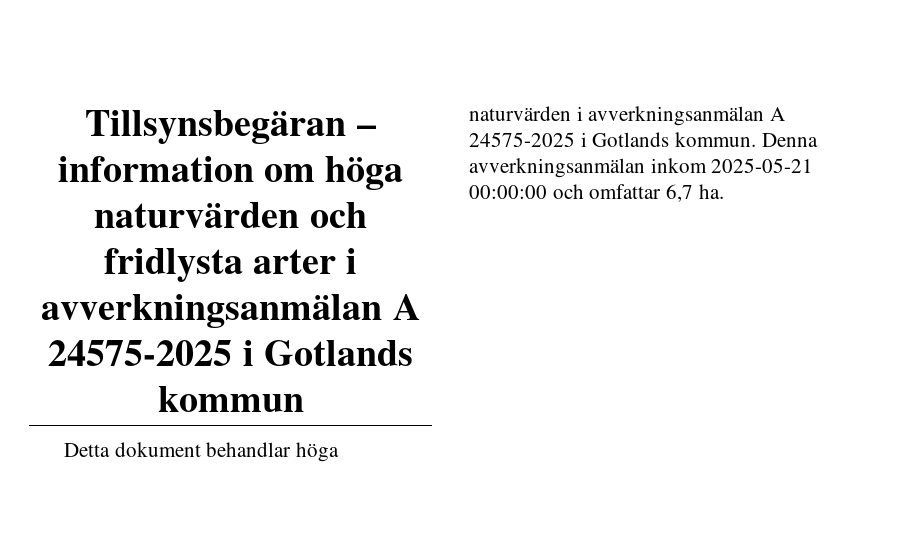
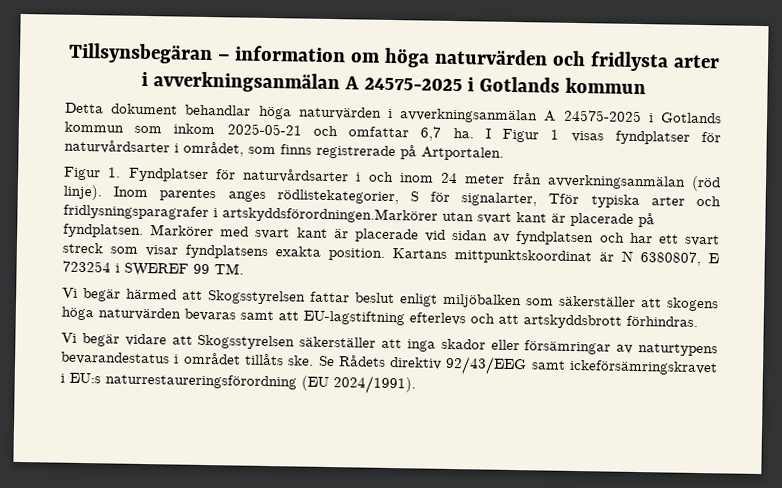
[675,132,818,147] [469,158,645,178] kommun. Denna avverkningsanmälan -> [64,121,163,134] kommun som
[469,185,547,199] 00:00:00 -> (302, 129) none
(724, 191) none -> [484,128,721,145] [64,139,504,161] [64,166,721,192] [63,184,721,209] [63,204,655,228] [63,223,720,247] [62,242,719,267] [62,260,244,277] [62,287,719,312] [61,306,698,329] [61,332,718,357] [61,351,718,376] [60,372,416,395] I Figur 1 visas fyndplatser för naturvårdsarter i området, som finns registrerade på Artportalen. // Figur 1. Fyndplatser för naturvårdsarter i och inom 24 meter från avverkningsanmälan (röd linje). Inom parentes anges rödlistekategorier, S för signalarter, Tför typiska arter och fridlysningsparagrafer i artskyddsförordningen.Markörer utan svart kant är placerade på fyndplatsen. Markörer med svart kant är placerade vid sidan av fyndplatsen och har ett svart streck som visar fyndplatsens exakta position. Kartans mittpunktskoordinat är N 6380807, E 723254 i SWEREF 99 TM. // Vi begär härmed att Skogsstyrelsen fattar beslut enligt miljöbalken som säkerställer att skogens höga naturvärden bevaras samt att EU-lagstiftning efterlevs och att artskyddsbrott förhindras. // Vi begär vidare att Skogsstyrelsen säkerställer att inga skador eller försämringar av naturtypens bevarandestatus i området tillåts ske. Se Rådets direktiv 92/43/EEG samt ickeförsämringskravet i EU:s naturrestaureringsförordning (EU 2024/1991).

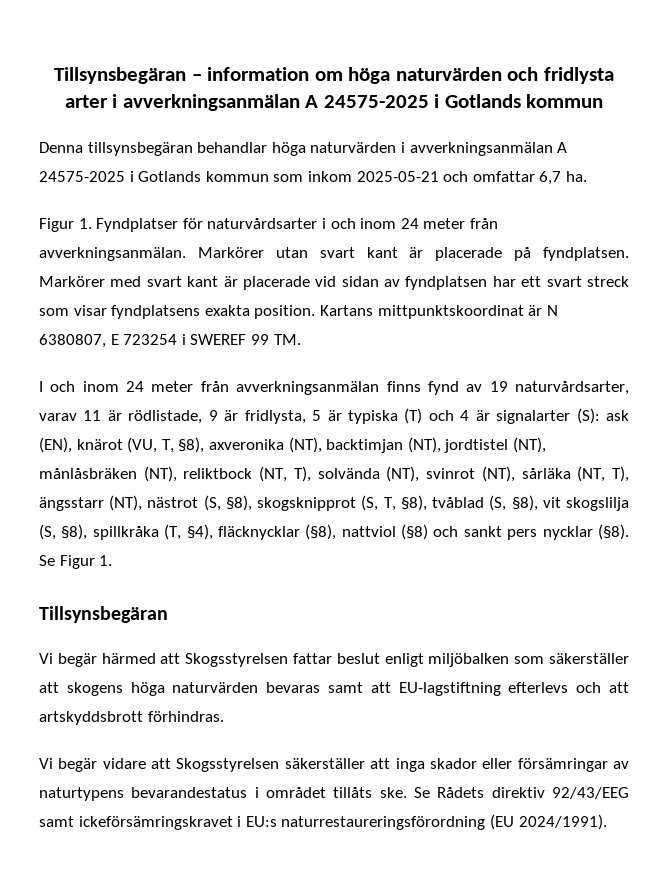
[65,102,179,115] Detta dokument -> [39,142,193,156] Denna tillsynsbegäran
[484,128,721,145] [64,139,504,161] I Figur 1 visas fyndplatser för naturvårdsarter i området, som finns registrerade på Artportalen. -> (587, 176) none
[546,174,721,192] [63,184,721,209] [63,204,438,224] avverkningsanmälan (röd linje). Inom parentes anges rödlistekategorier, S för signalarter, Tför typiska arter och fridlysningsparagrafer i artskyddsförordningen.Markörer -> [39,247,264,261] avverkningsanmälan. Markörer
[599,232,625,243] och -> (488, 283) none
(244, 269) none -> [39,381,629,395] [39,408,629,424] [39,437,546,453] [39,466,630,482] [39,495,629,511] [39,524,629,540] [39,555,113,569] [39,606,168,623] // I och inom 24 meter från avverkningsanmälan finns fynd av 19 naturvårdsarter, varav 11 är rödlistade, 9 är fridlysta, 5 är typiska (T) och 4 är signalarter (S): ask (EN), knärot (VU, T, §8), axveronika (NT), backtimjan (NT), jordtistel (NT), månlåsbräken (NT), reliktbock (NT, T), solvända (NT), svinrot (NT), sårläka (NT, T), ängsstarr (NT), nästrot (S, §8), skogsknipprot (S, T, §8), tvåblad (S, §8), vit skogslilja (S, §8), spillkråka (T, §4), fläcknycklar (§8), nattviol (§8) och sankt pers nycklar (§8). Se Figur 1. // Tillsynsbegäran

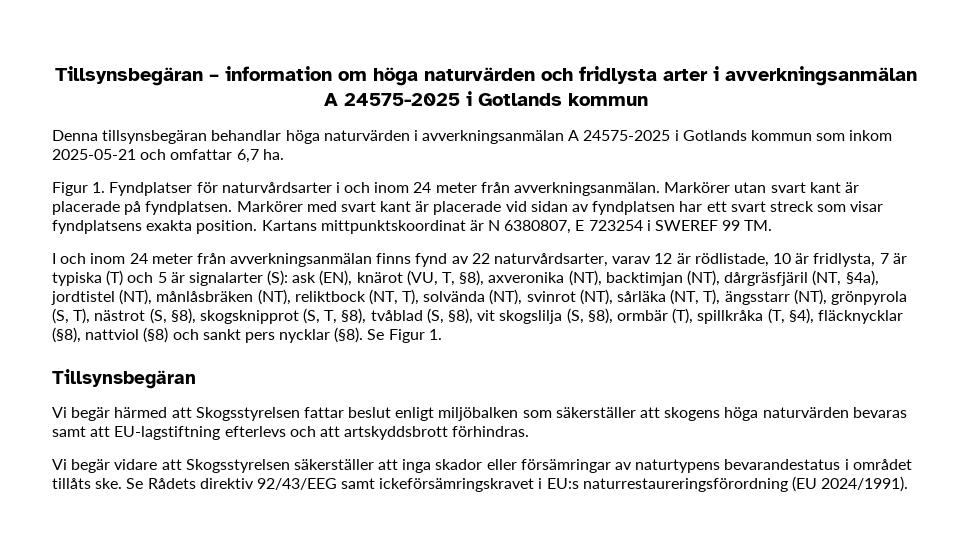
[489,381,508,392] 19 -> [471,253,490,264] 22
[83,410,102,421] 11 -> [654,253,673,264] 12
[208,410,218,421] 9 -> [772,253,791,264] 10
[312,410,322,421] 5 -> [879,253,889,264] 7
[460,410,470,421] 4 -> [157,272,167,283] 5
(441, 445) none -> [724,270,879,286] dårgräsfjäril (NT, §4a),
(143, 503) none -> [830,291,907,305] [52,308,91,324] grönpyrola (S, T),
(88, 532) none -> [616,308,694,324] ormbär (T),

